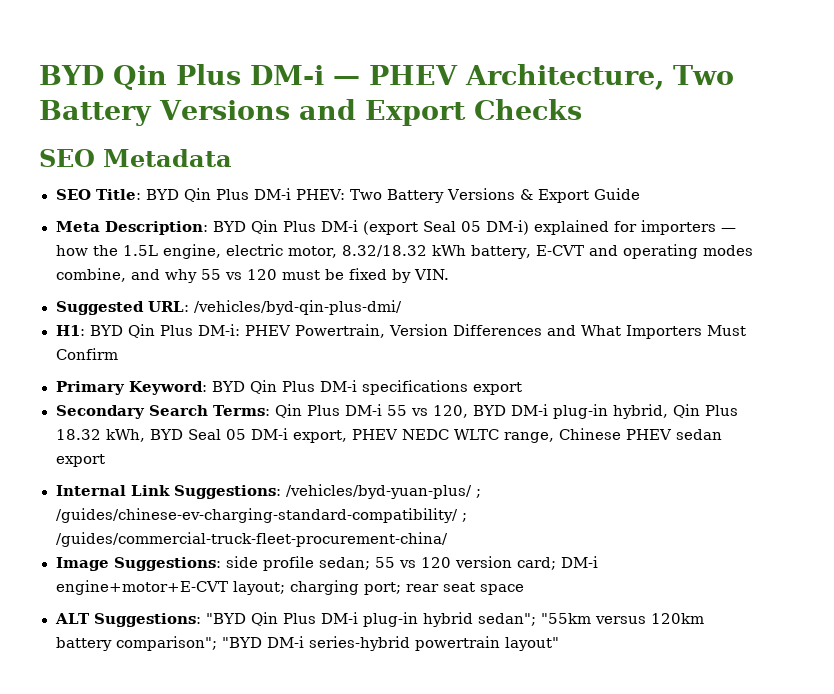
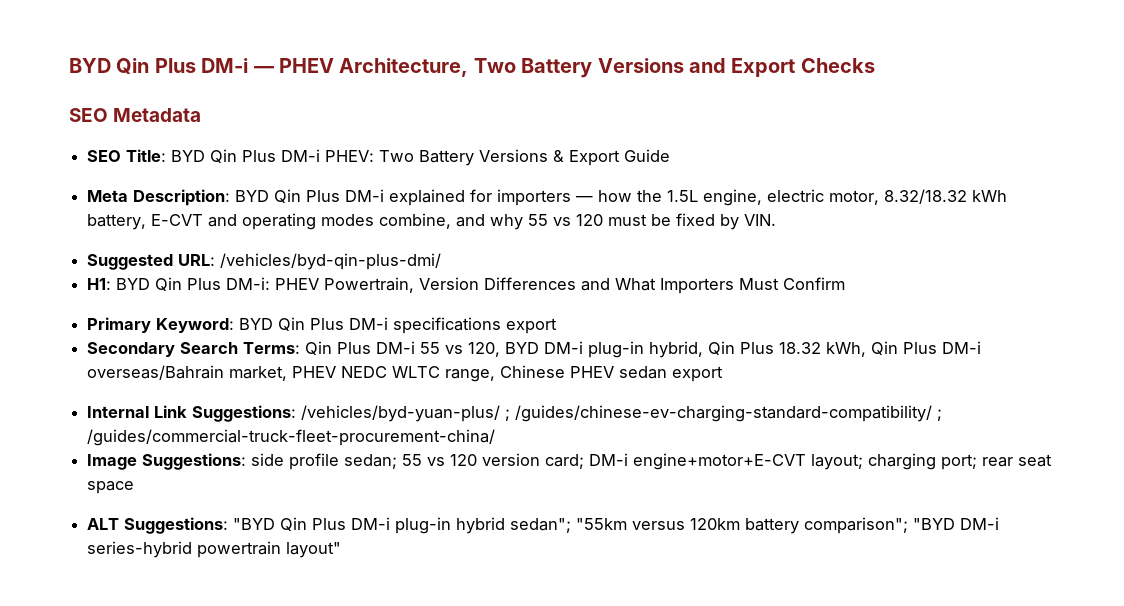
[362,220,529,235] (export Seal 05 DM-i) -> (385, 195) none
[149,428,347,443] BYD Seal 05 DM-i export, -> [871,341,982,355] [87,365,288,381] Qin Plus DM-i overseas/Bahrain market,

